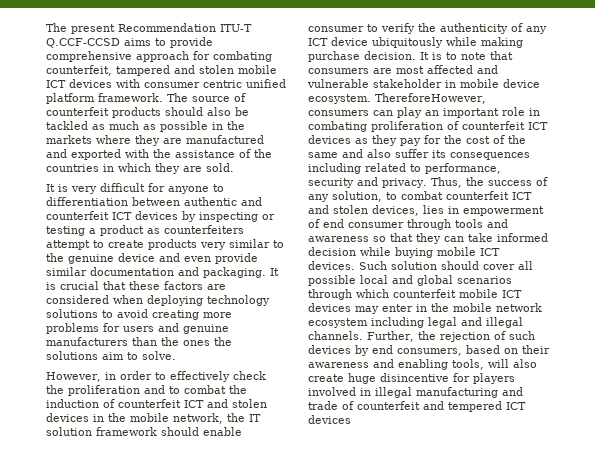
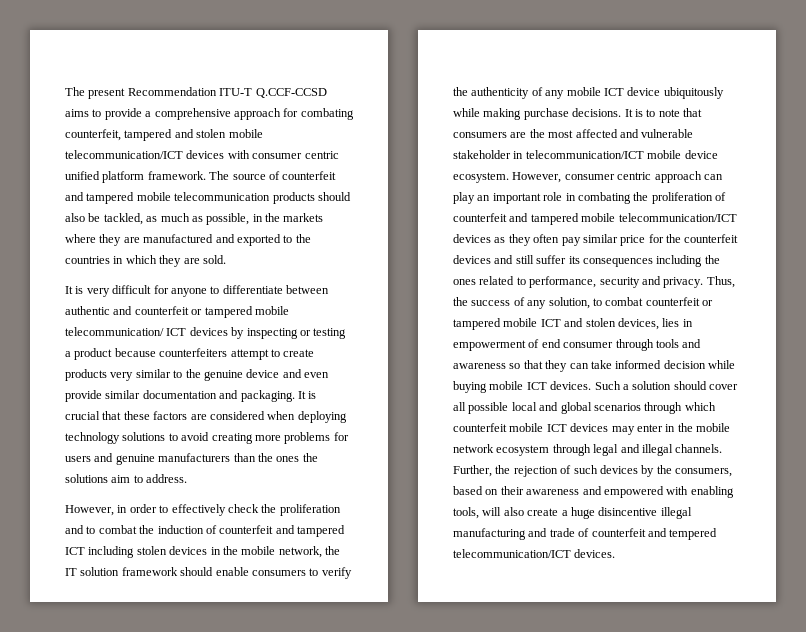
(213, 42) none -> [145,111,152,117] a
[46,80,66,88] ICT -> [65,150,183,159] telecommunication/ICT
(109, 111) none -> [65,192,271,204] and tampered mobile telecommunication
[46,121,88,130] tackled -> [103,213,143,225] tackled,
[160,121,208,132] possible -> [206,213,250,225] possible,
[125,149,251,158] with the assistance of -> [283,235,293,243] to
[46,197,128,206] differentiation -> [222,285,283,294] differentiate
(109, 215) none -> [191,306,289,318] [65,327,164,336] or tampered mobile telecommunication/
[147,228,160,234] as -> [114,348,156,357] because
[142,351,176,360] solve. -> [146,474,188,483] address.
[184,399,228,408] ICT and -> [275,525,345,537] [65,546,135,558] and tampered ICT including
[308,26,364,32] consumer -> [251,570,306,576] consumers
(547, 30) none -> [566,87,601,96] mobile
[364,51,416,60] decision. -> [572,108,622,117] decisions.
(392, 71) none -> [529,129,545,138] the
(456, 84) none -> [525,150,644,159] telecommunication/ICT
[375,93,486,104] [308,110,369,116] ThereforeHowever, consumers -> [512,171,702,183] However, consumer centric approach
(367, 126) none -> [633,192,649,201] the
[528,122,548,130] [308,135,526,146] [308,149,391,158] ICT devices as they pay for the cost of the same and also -> [509,213,737,225] [453,234,739,246] [453,255,534,264] and tampered mobile telecommunication/ICT devices as they often pay similar price for the counterfeit devices and still
(361, 168) none -> [704,255,720,264] [453,279,476,285] the ones
(509, 195) none -> [702,300,713,306] [453,318,538,330] or tampered mobile
(387, 265) none -> [622,384,629,390] a
[371,317,424,328] including -> [552,444,591,456] through
[372,345,393,354] end -> [656,465,672,474] the
(394, 363) none -> [603,486,689,498] empowered with
(344, 378) none -> [561,510,568,516] a
[453,373,515,384] [308,387,371,396] for players involved in -> (658, 511) none
[506,402,526,410] [308,415,351,424] ICT devices -> [453,549,616,558] telecommunication/ICT devices.

